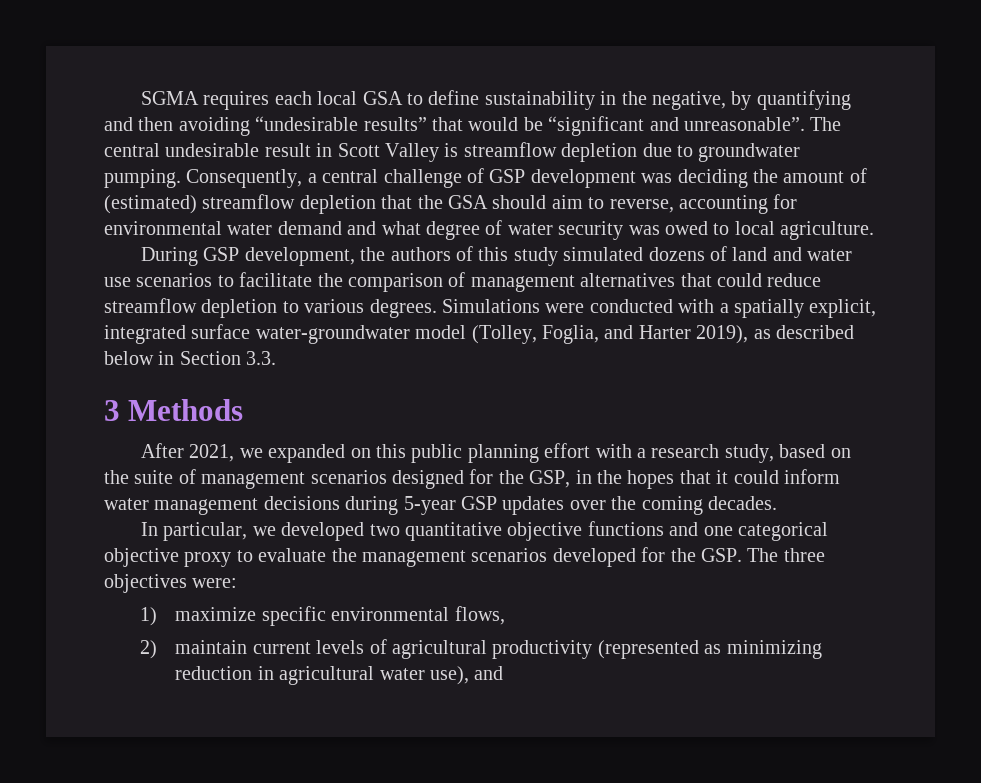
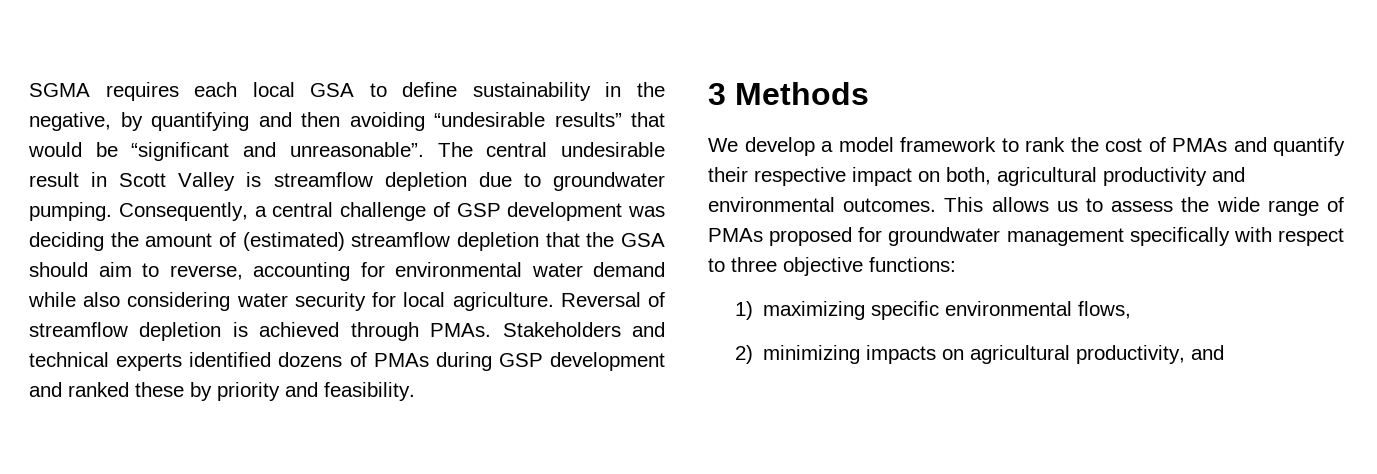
[347,220,875,240] [140,246,853,266] [104,272,822,292] [104,298,877,318] [104,324,854,344] [104,351,277,365] [104,399,244,421] [140,443,851,463] [104,469,840,489] [104,496,777,515] [140,521,828,541] [104,547,825,567] [104,574,238,593] and what degree of water security was owed to local agriculture. // During GSP development, the authors of this study simulated dozens of land and water use scenarios to facilitate the comparison of management alternatives that could reduce streamflow depletion to various degrees. Simulations were conducted with a spatially explicit, integrated surface water-groundwater model (Tolley, Foglia, and Harter 2019), as described below in Section 3.3. // 3 Methods // After 2021, we expanded on this public planning effort with a research study, based on the suite of management scenarios designed for the GSP, in the hopes that it could inform water management decisions during 5-year GSP updates over the coming decades. // In particular, we developed two quantitative objective functions and one categorical objective proxy to evaluate the management scenarios developed for the GSP. The three objectives were: -> [28,292,665,311] [29,322,666,341] [29,352,665,371] [29,382,415,401] [708,82,869,105] [708,137,1345,156] [708,167,1245,186] [708,197,1344,216] [708,227,1344,246] [708,257,956,276] while also considering water security for local agriculture. Reversal of streamflow depletion is achieved through PMAs. Stakeholders and technical experts identified dozens of PMAs during GSP development and ranked these by priority and feasibility. // 3 Methods // We develop a model framework to rank the cost of PMAs and quantify their respective impact on both, agricultural productivity and environmental outcomes. This allows us to assess the wide range of PMAs proposed for groundwater management specifically with respect to three objective functions:
[175,607,257,621] maximize -> [763,301,866,320] maximizing
[175,639,822,659] [175,666,470,685] maintain current levels of agricultural productivity (represented as minimizing reduction in agricultural water use), -> [763,345,1186,364] minimizing impacts on agricultural productivity,

